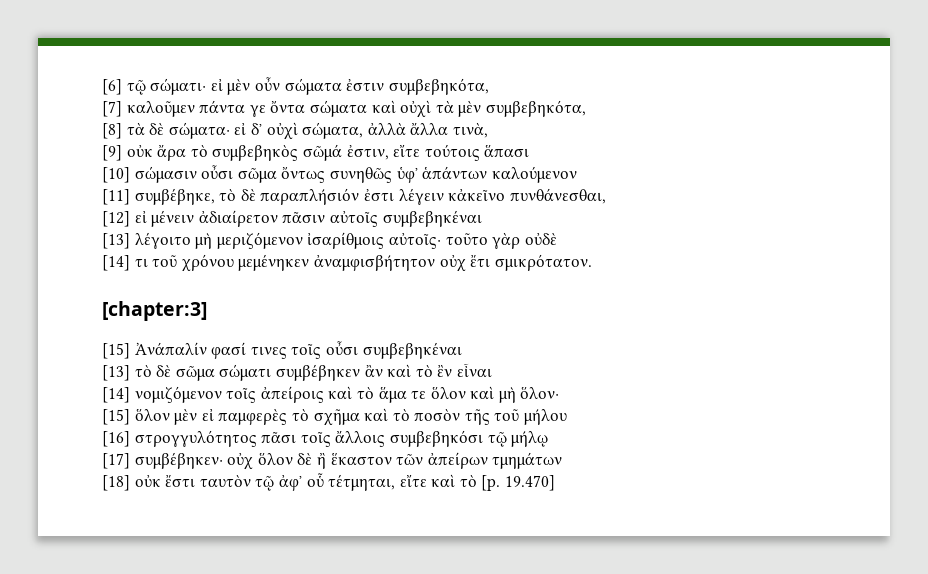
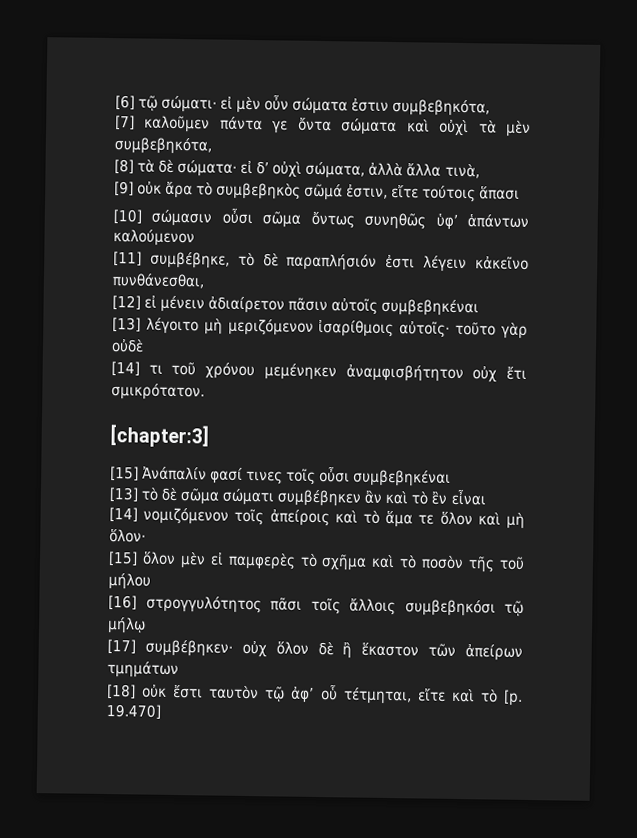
[250,123,262,135] δ᾽ -> [256,161,270,175] δ’
[396,167,418,183] ὑφ᾽ -> [435,213,458,230] ὑφ’
[278,475,302,491] ἀφ᾽ -> [290,686,315,703] ἀφ’

